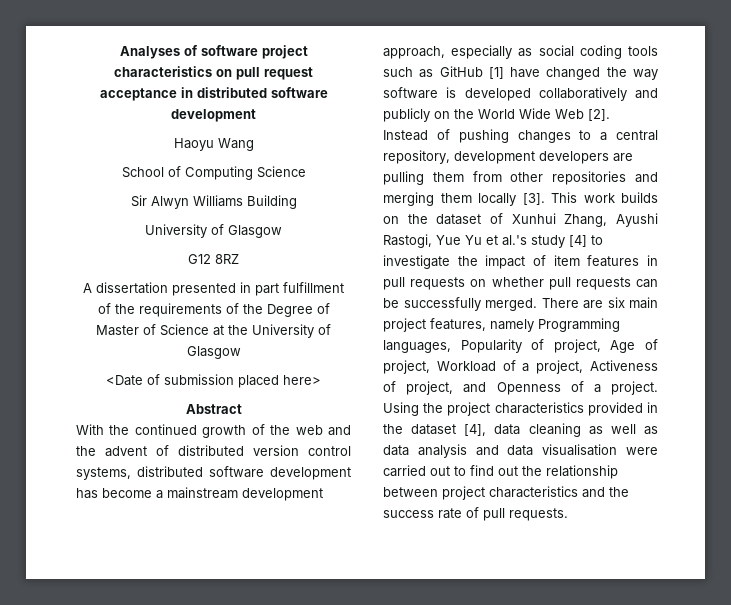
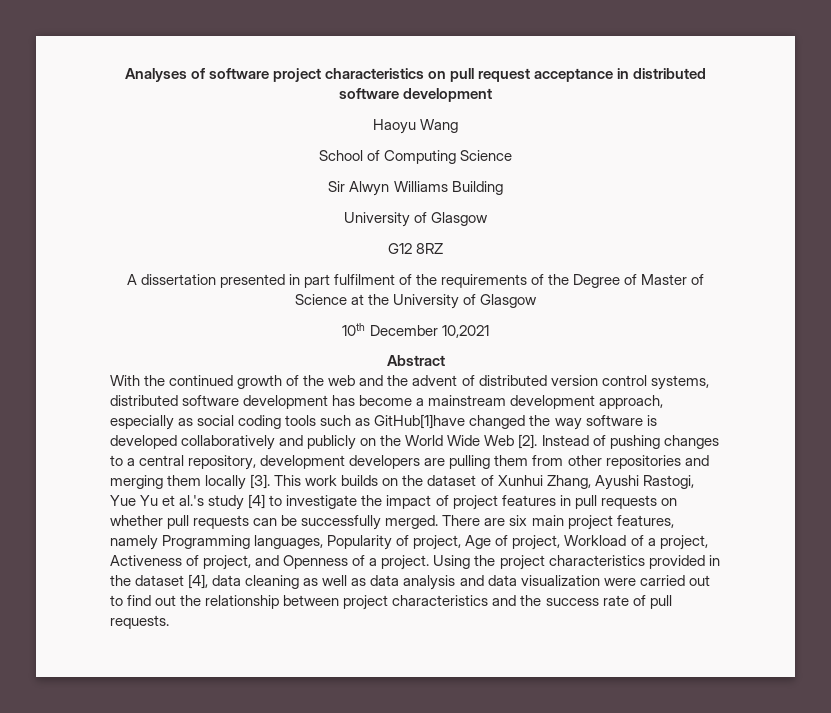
[283,282,344,293] fulfillment -> [333,274,395,285] fulfilment
[106,374,321,388] <Date of submission placed here> -> [342,323,489,338] 10th December 10,2021
[439,66,541,79] GitHub [1] have -> [374,414,466,429] GitHub[1]have
[553,255,580,266] item -> [452,495,498,510] project
[542,444,618,456] visualisation -> [520,575,600,586] visualization

